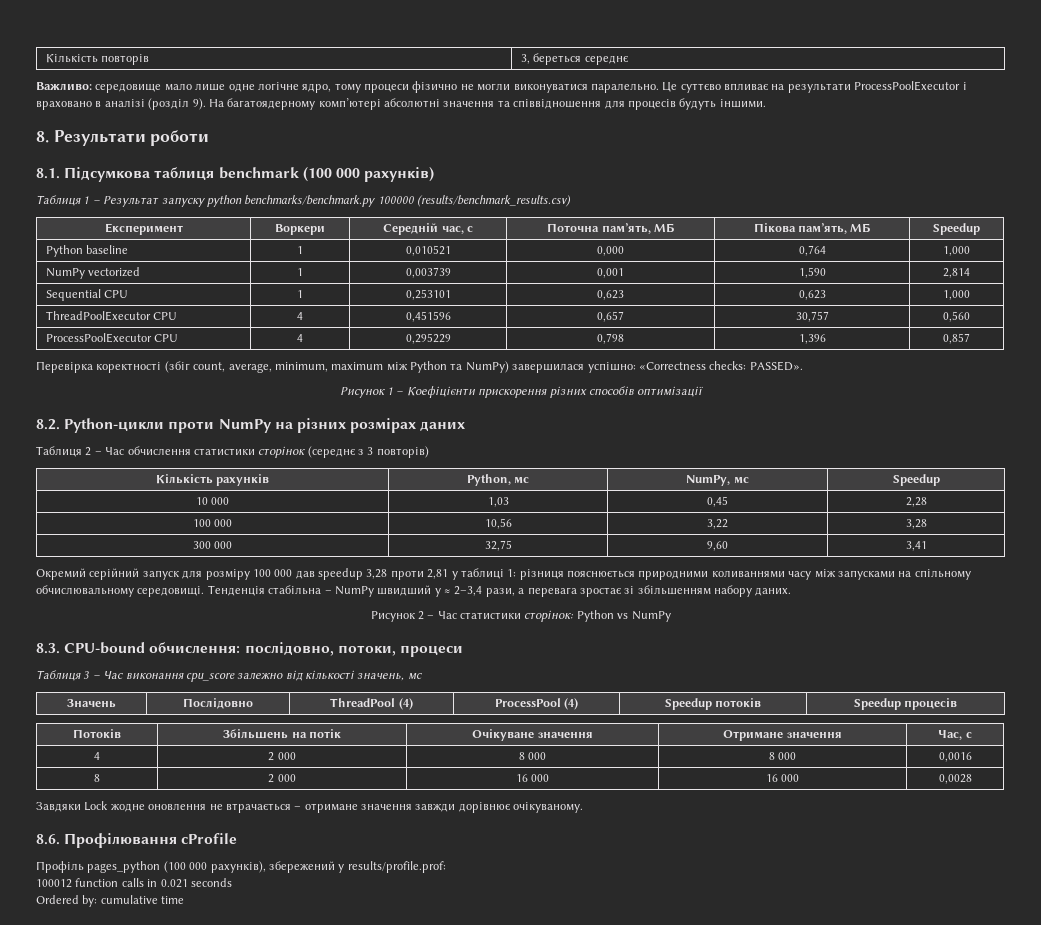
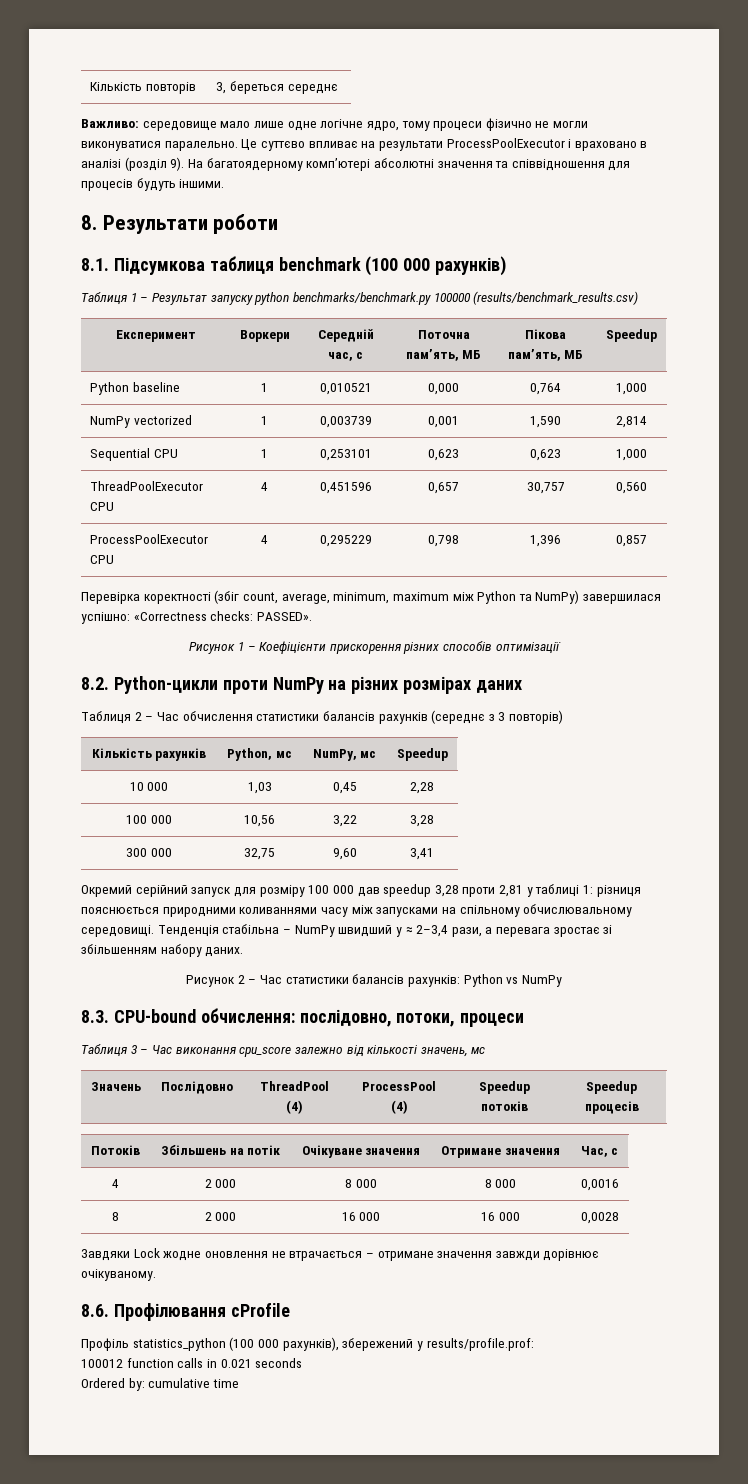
[258,446,306,458] сторінок -> [322,711,428,724] балансів рахунків
[524,610,575,622] сторінок: -> [352,974,460,987] балансів рахунків:
[87,861,161,873] pages_python -> [132,1338,226,1351] statistics_python

